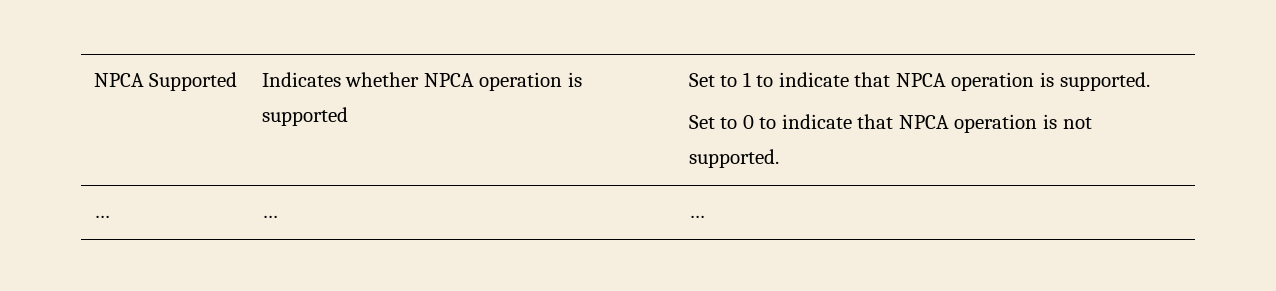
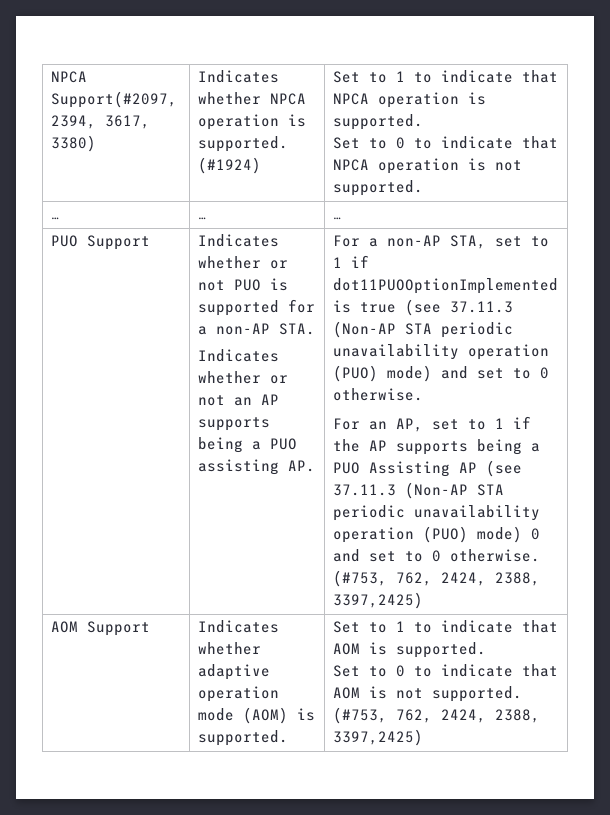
[93,72,238,91] NPCA Supported -> [51,71,88,83] [51,91,178,108] [51,115,151,129] [51,135,97,152] NPCA Support(#2097, 2394, 3617, 3380)
[261,107,348,126] supported -> [198,136,289,152] [198,157,262,174] supported. (#1924)
(705, 216) none -> [51,235,151,250] [198,234,280,247] [198,256,289,269] [198,278,289,291] [198,299,316,316] [198,323,316,335] [198,349,280,362] [198,371,289,384] [198,394,280,406] [198,417,271,431] [198,437,298,453] [198,459,316,475] [333,235,550,249] [333,255,370,268] [333,278,559,294] [333,299,514,316] [333,321,514,338] [333,344,550,360] [333,365,550,382] [333,388,424,401] [333,416,532,432] [333,439,541,455] [333,460,523,477] [333,482,505,499] [333,505,541,521] [333,526,541,543] [333,549,541,562] [333,570,541,587] [333,592,424,609] [51,621,151,636] [198,620,280,633] [198,642,262,655] [198,664,271,680] [198,686,280,702] [198,707,316,724] [198,730,289,746] [333,620,559,633] [333,642,487,658] [333,664,559,677] [333,686,523,702] [333,707,541,724] [333,729,424,746] // PUO Support | Indicates whether or not PUO is supported for a non-AP STA. // Indicates whether or not an AP supports being a PUO assisting AP. | For a non-AP STA, set to 1 if dot11PUOOptionImplemented is true (see 37.11.3 (Non-AP STA periodic unavailability operation (PUO) mode) and set to 0 otherwise. // For an AP, set to 1 if the AP supports being a PUO Assisting AP (see 37.11.3 (Non-AP STA periodic unavailability operation (PUO) mode) 0 and set to 0 otherwise. (#753, 762, 2424, 2388, 3397,2425) // AOM Support | Indicates whether adaptive operation mode (AOM) is supported. | Set to 1 to indicate that AOM is supported. // Set to 0 to indicate that AOM is not supported. (#753, 762, 2424, 2388, 3397,2425)

